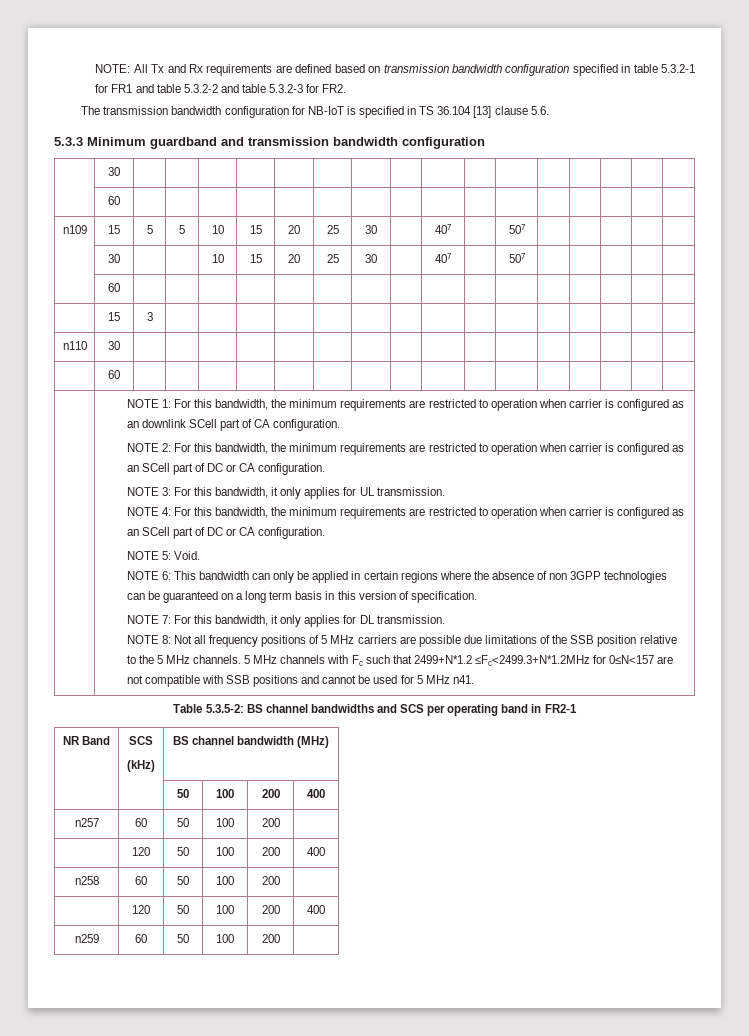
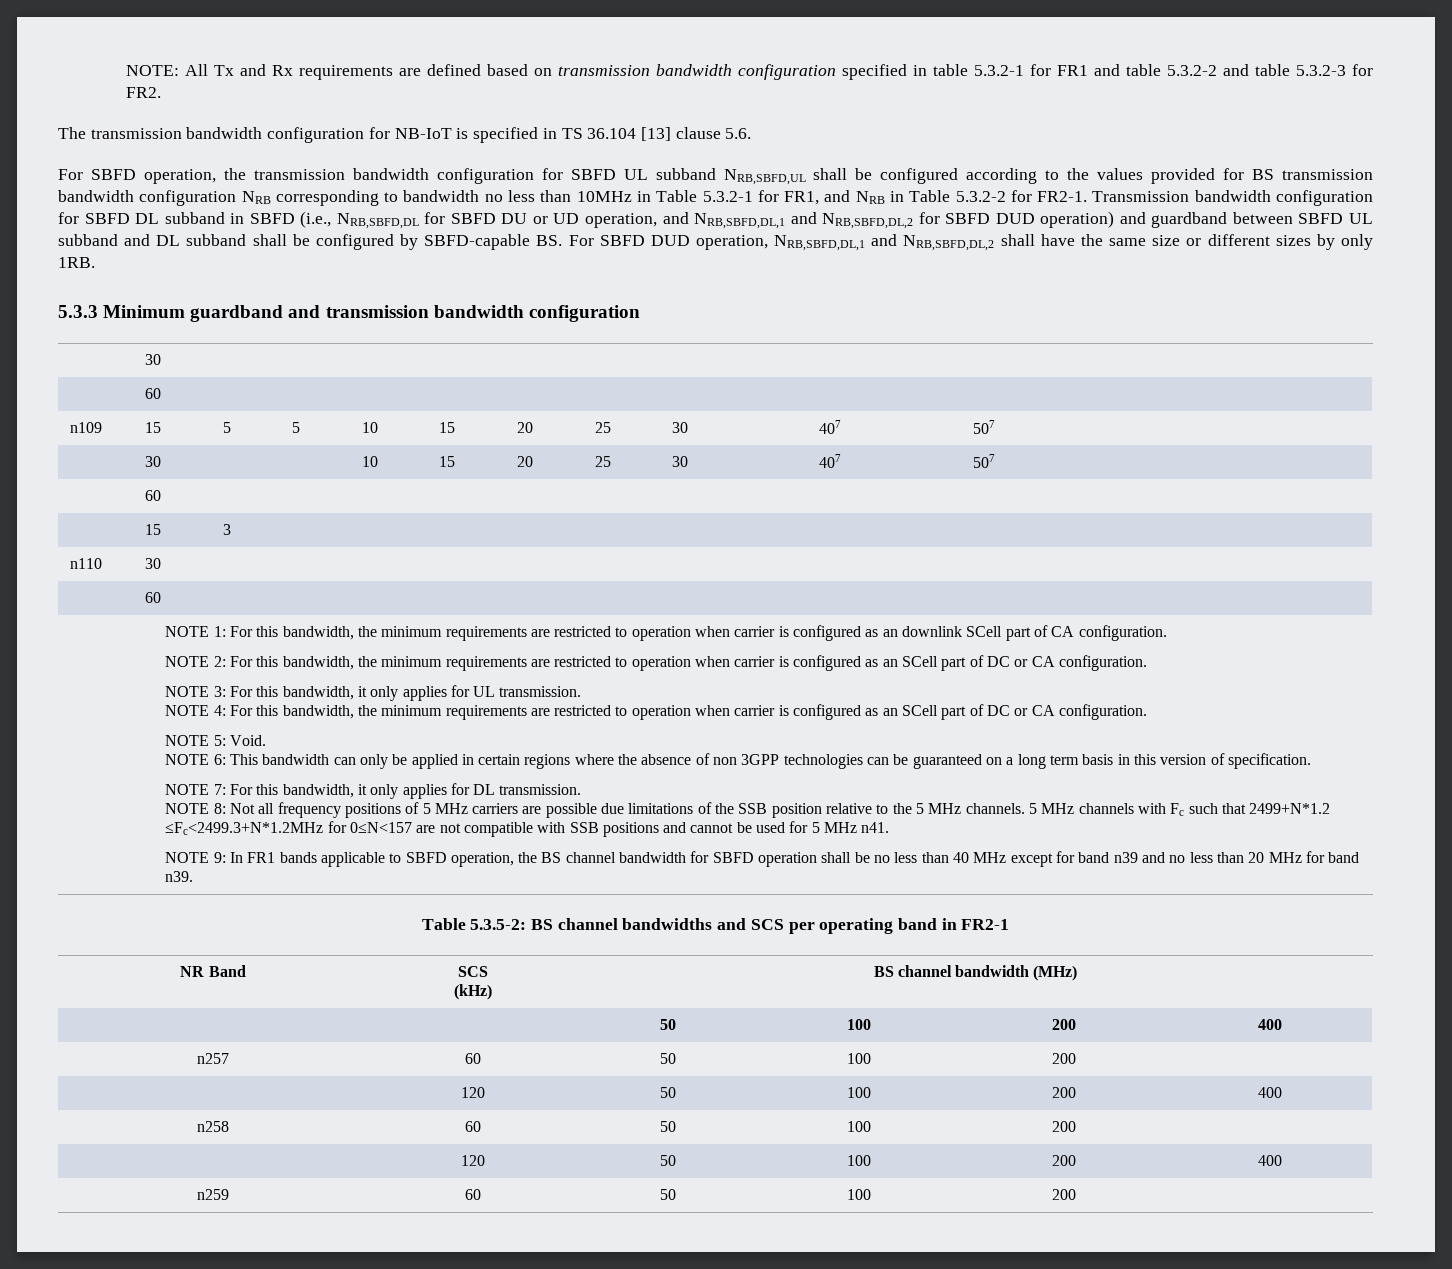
(549, 110) none -> [58,168,1374,185] [58,190,1373,206] [58,211,1373,229] [58,234,1374,251] [58,257,95,268] // For SBFD operation, the transmission bandwidth configuration for SBFD UL subband NRB,SBFD,UL shall be configured according to the values provided for BS transmission bandwidth configuration NRB corresponding to bandwidth no less than 10MHz in Table 5.3.2-1 for FR1, and NRB in Table 5.3.2-2 for FR2-1. Transmission bandwidth configuration for SBFD DL subband in SBFD (i.e., NRB,SBFD,DL for SBFD DU or UD operation, and NRB,SBFD,DL,1 and NRB,SBFD,DL,2 for SBFD DUD operation) and guardband between SBFD UL subband and DL subband shall be configured by SBFD-capable BS. For SBFD DUD operation, NRB,SBFD,DL,1 and NRB,SBFD,DL,2 shall have the same size or different sizes by only 1RB.
(474, 679) none -> [165,851,1360,867] [165,871,194,882] // NOTE 9: In FR1 bands applicable to SBFD operation, the BS channel bandwidth for SBFD operation shall be no less than 40 MHz except for band n39 and no less than 20 MHz for band n39.

